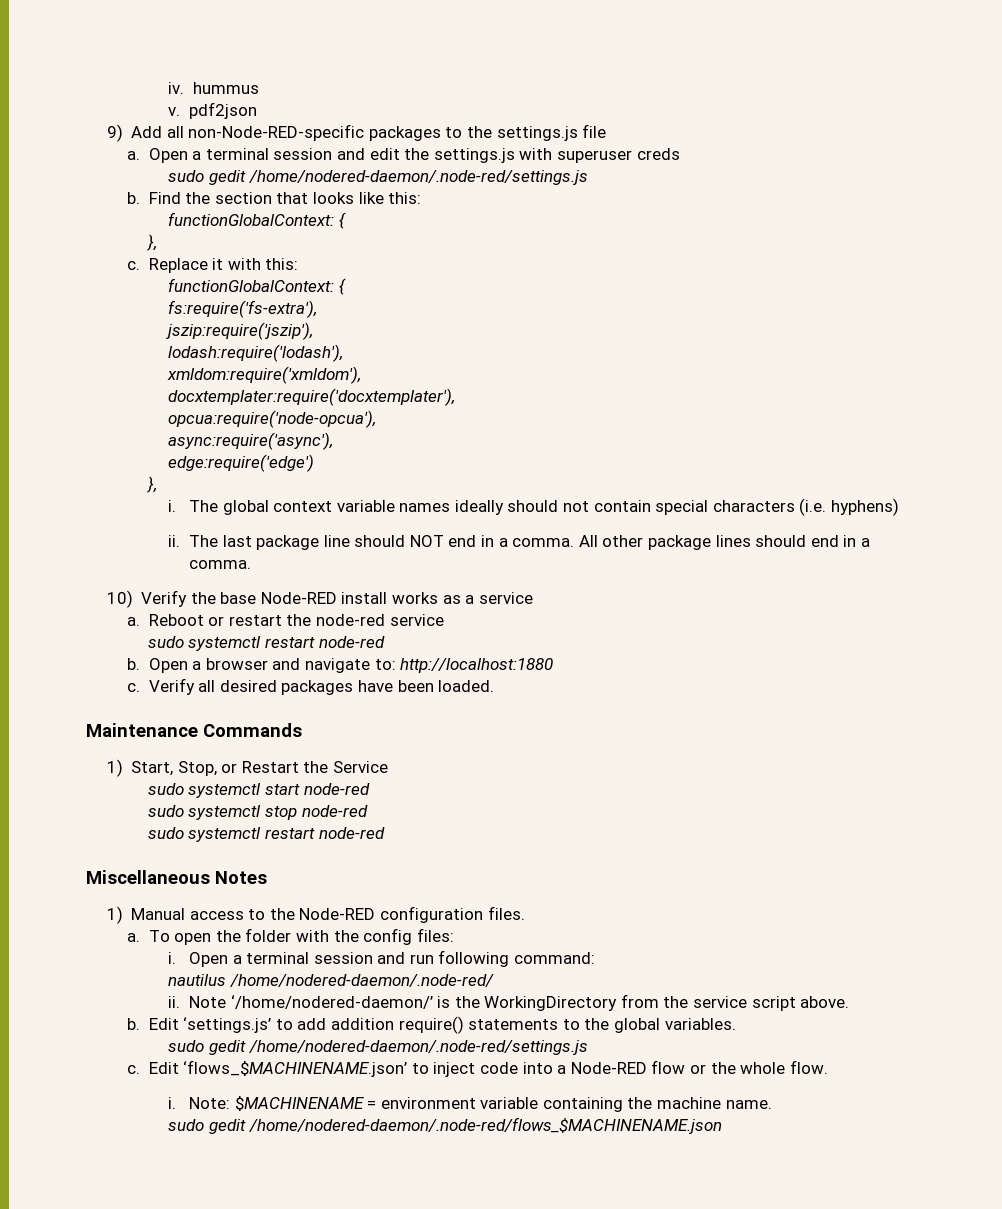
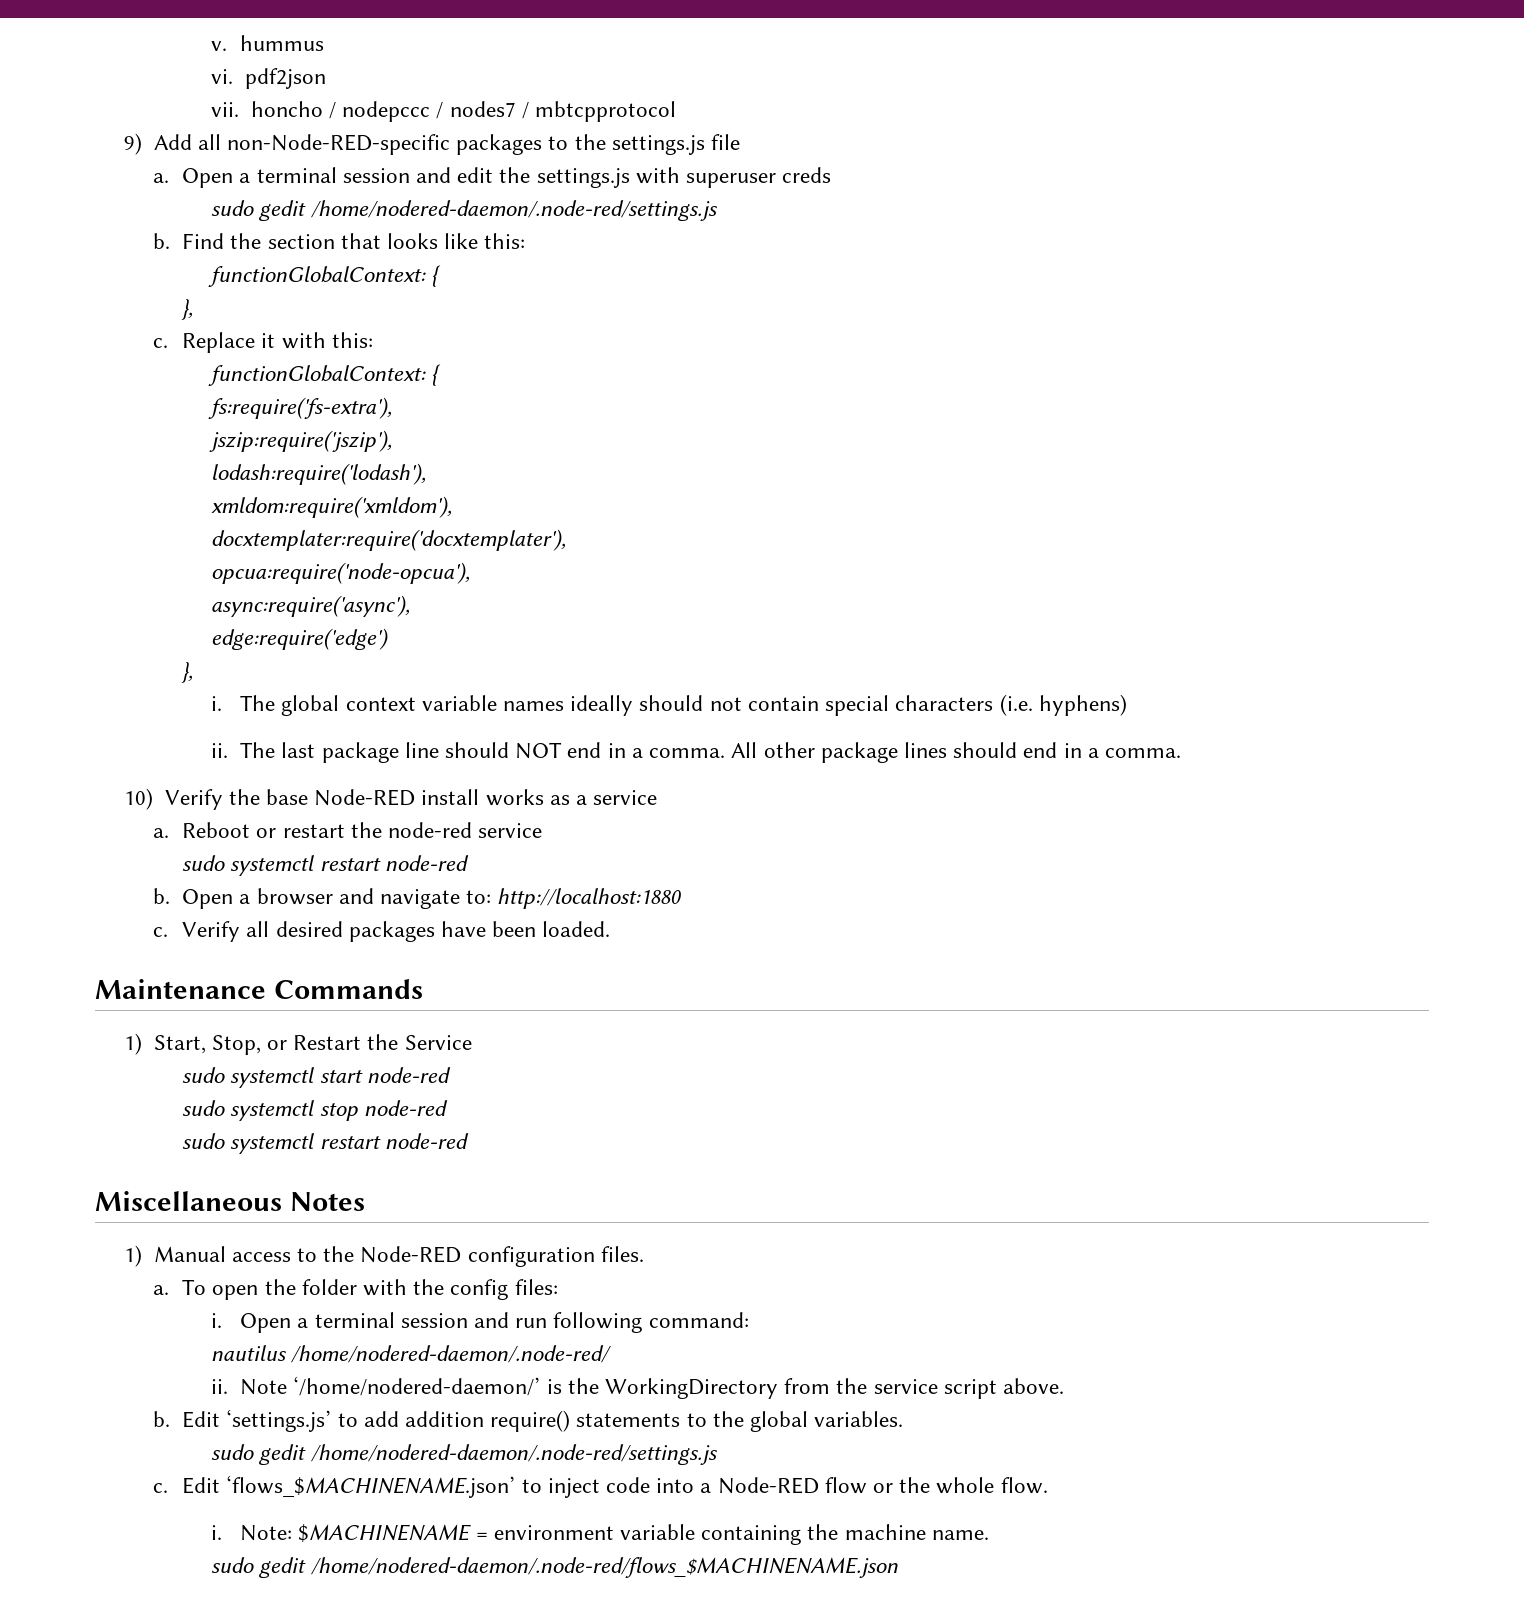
[168,82,185,94] iv. -> [211,41,228,51] v.
[168,107,181,116] v. -> [211,69,234,84] vi.
(257, 110) none -> [211,101,676,122] // vii. honcho / nodepccc / nodes7 / mbtcpprotocol

